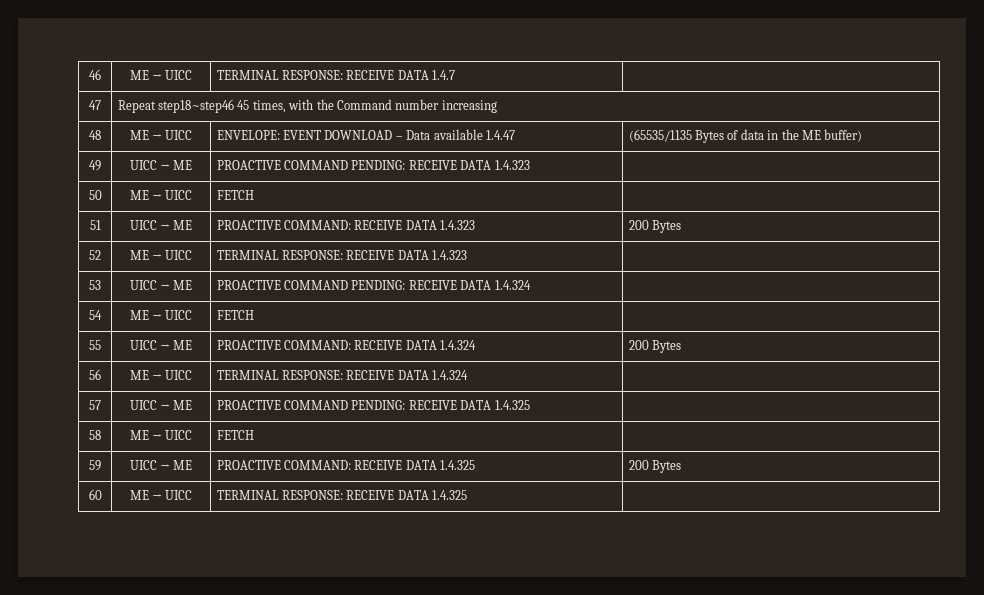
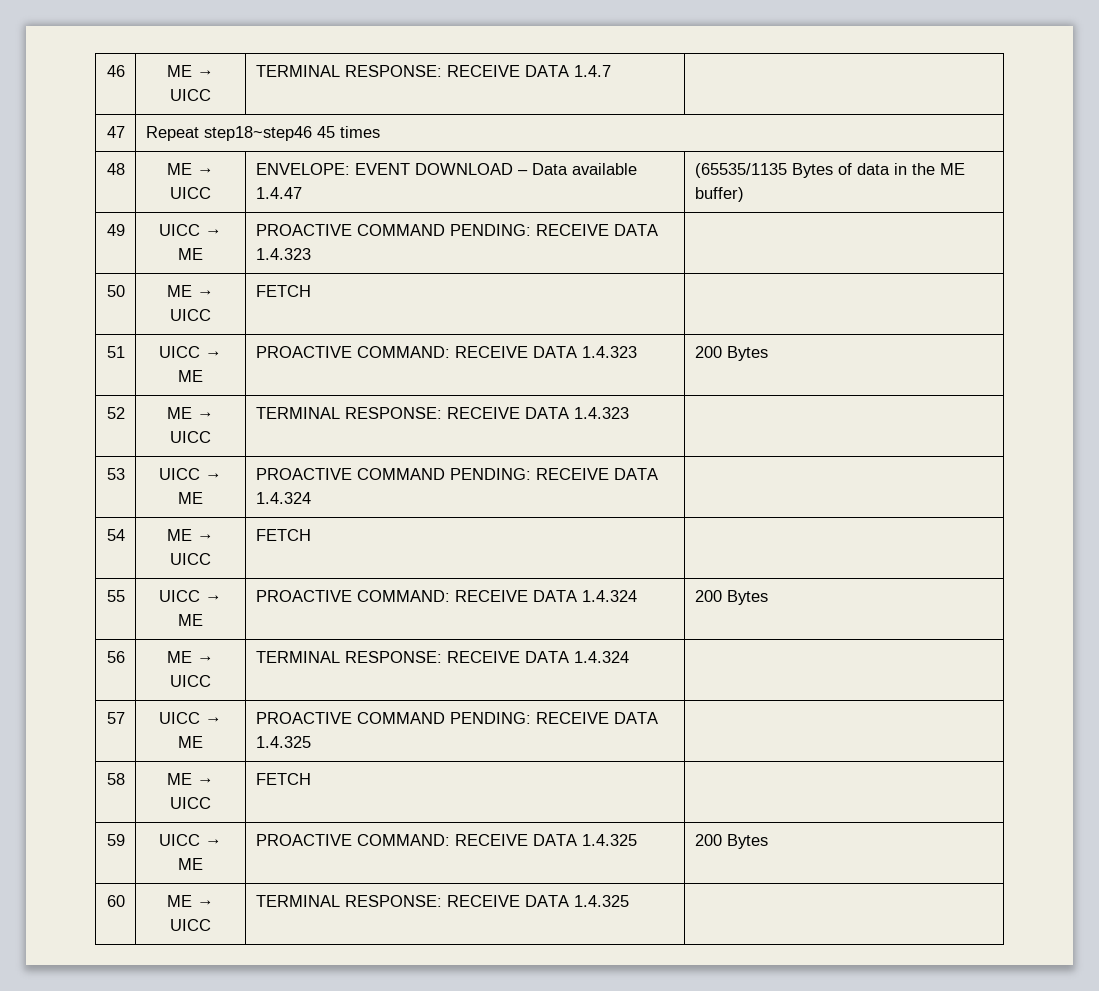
[252,99,497,113] times, with the Command number increasing -> [339,126,380,138] times

